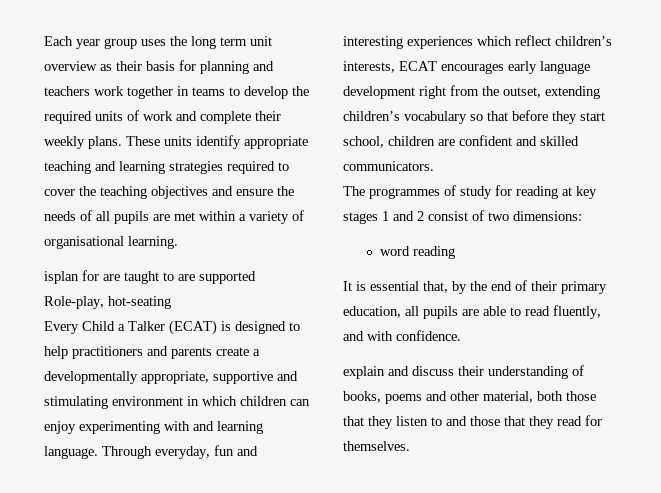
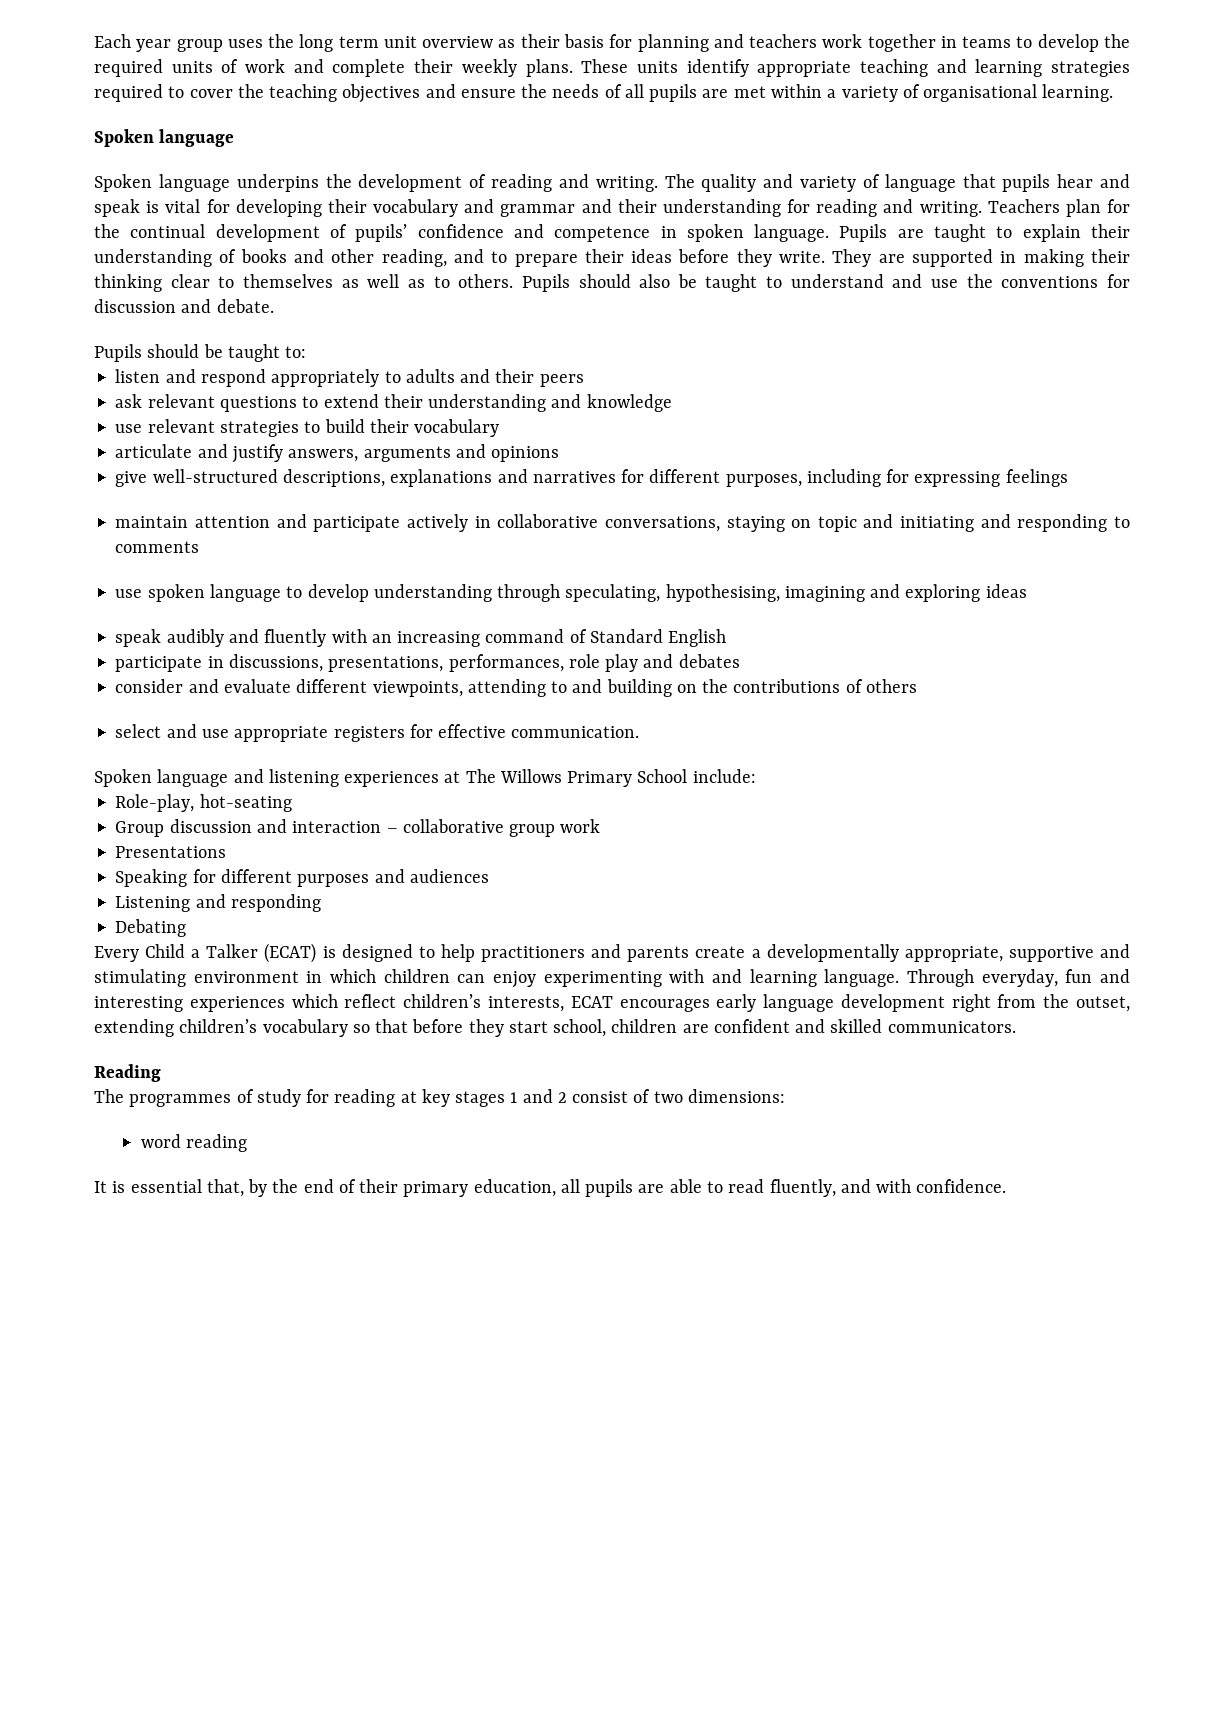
[44,270,256,284] [44,296,171,309] isplan for are taught to are supported Role-play, hot-seating -> [94,129,235,147] [94,174,1131,192] [94,199,1130,217] [94,224,1130,242] [94,249,1130,267] [94,274,1130,292] [94,299,274,313] [94,344,307,362] [115,369,584,387] [115,394,672,412] [115,419,500,437] [115,444,560,463] [115,469,1068,487] [115,514,1130,532] [115,541,200,553] [115,584,1027,602] [115,629,727,647] [115,654,740,672] [115,679,917,697] [115,724,640,742] [94,769,756,787] [115,794,292,812] [115,819,601,837] [115,846,227,858] [115,869,489,887] [115,894,321,912] [115,919,187,937] Spoken language // Spoken language underpins the development of reading and writing. The quality and variety of language that pupils hear and speak is vital for developing their vocabulary and grammar and their understanding for reading and writing. Teachers plan for the continual development of pupils’ confidence and competence in spoken language. Pupils are taught to explain their understanding of books and other reading, and to prepare their ideas before they write. They are supported in making their thinking clear to themselves as well as to others. Pupils should also be taught to understand and use the conventions for discussion and debate. // Pupils should be taught to: // listen and respond appropriately to adults and their peers // ask relevant questions to extend their understanding and knowledge // use relevant strategies to build their vocabulary // articulate and justify answers, arguments and opinions // give well-structured descriptions, explanations and narratives for different purposes, including for expressing feelings // maintain attention and participate actively in collaborative conversations, staying on topic and initiating and responding to comments // use spoken language to develop understanding through speculating, hypothesising, imagining and exploring ideas // speak audibly and fluently with an increasing command of Standard English // participate in discussions, presentations, performances, role play and debates // consider and evaluate different viewpoints, attending to and building on the contributions of others // select and use appropriate registers for effective communication. // Spoken language and listening experiences at The Willows Primary School include: // Role-play, hot-seating // Group discussion and interaction – collaborative group work // Presentations // Speaking for different purposes and audiences // Listening and responding // Debating
(434, 166) none -> [94,1064,161,1082] // Reading
[343,365,584,379] [343,391,596,404] [343,415,602,429] [343,441,410,451] // explain and discuss their understanding of books, poems and other material, both those that they listen to and those that they read for themselves. -> (1007, 1186) none

